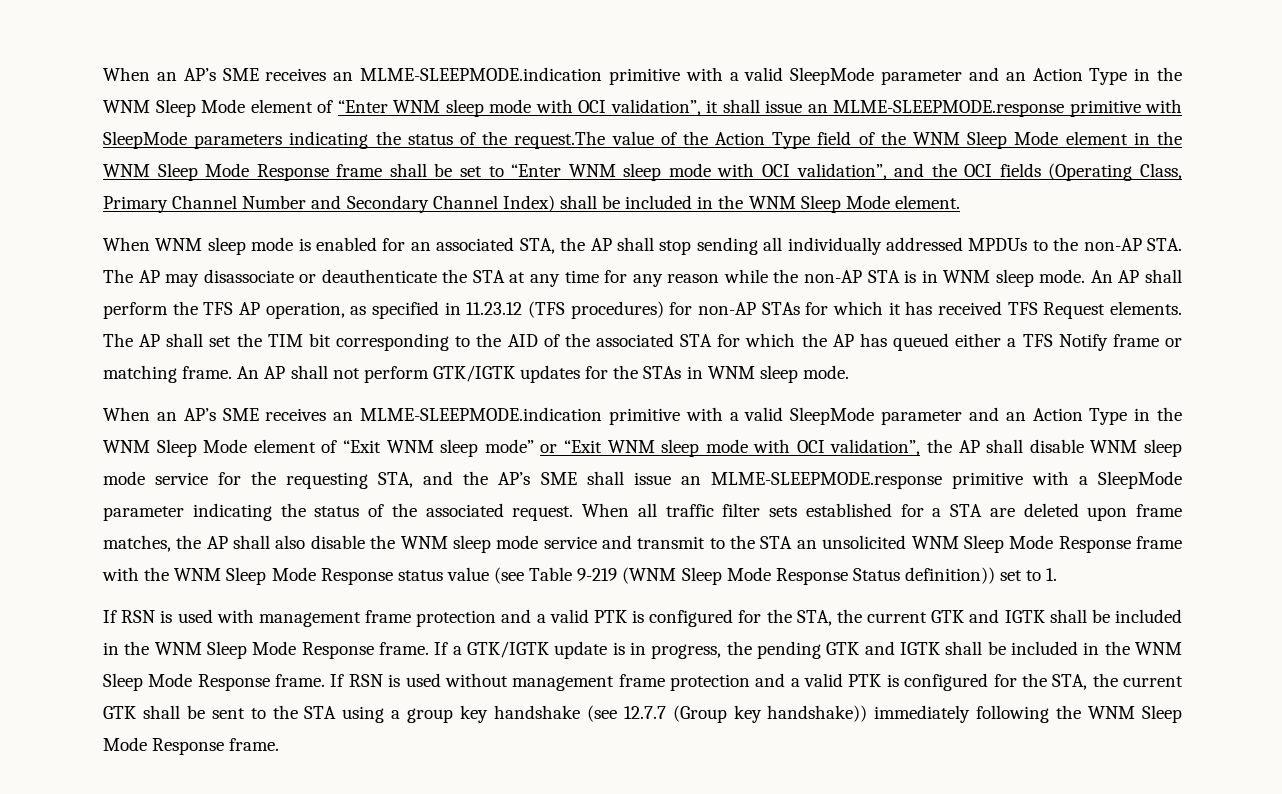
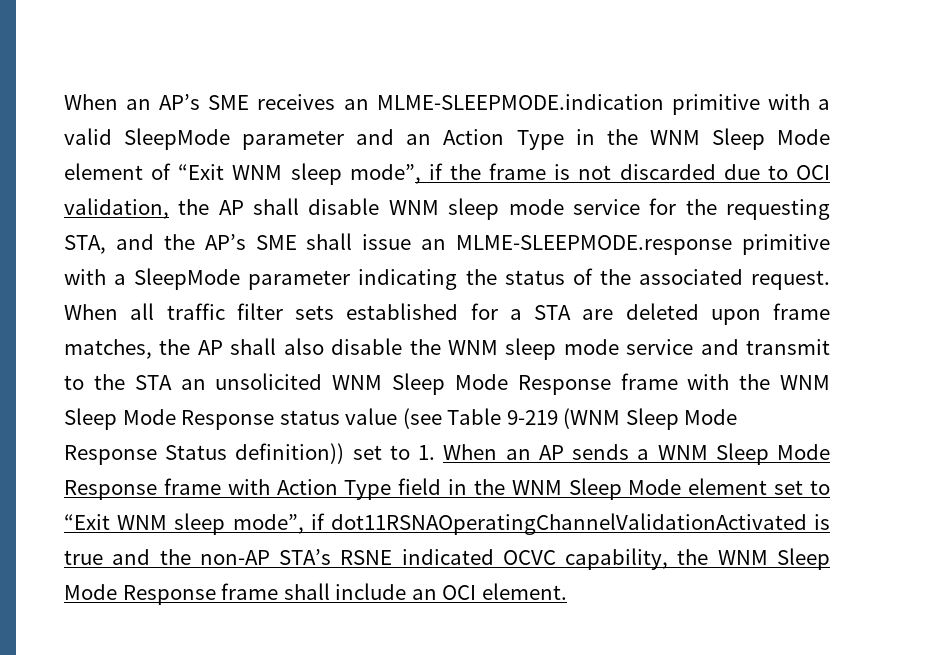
[337,99,1182,117] [103,131,1182,149] [103,163,1182,181] [103,195,960,213] [103,237,1182,255] [103,269,1182,287] [103,301,1182,319] [103,333,1183,351] [103,365,849,383] [103,407,1183,425] [103,439,921,457] “Enter WNM sleep mode with OCI validation”, it shall issue an MLME-SLEEPMODE.response primitive with SleepMode parameters indicating the status of the request.The value of the Action Type field of the WNM Sleep Mode element in the WNM Sleep Mode Response frame shall be set to “Enter WNM sleep mode with OCI validation”, and the OCI fields (Operating Class, Primary Channel Number and Secondary Channel Index) shall be included in the WNM Sleep Mode element. // When WNM sleep mode is enabled for an associated STA, the AP shall stop sending all individually addressed MPDUs to the non-AP STA. The AP may disassociate or deauthenticate the STA at any time for any reason while the non-AP STA is in WNM sleep mode. An AP shall perform the TFS AP operation, as specified in 11.23.12 (TFS procedures) for non-AP STAs for which it has received TFS Request elements. The AP shall set the TIM bit corresponding to the AID of the associated STA for which the AP has queued either a TFS Notify frame or matching frame. An AP shall not perform GTK/IGTK updates for the STAs in WNM sleep mode. // When an AP’s SME receives an MLME-SLEEPMODE.indication primitive with a valid SleepMode parameter and an Action Type in the WNM Sleep Mode element of “Exit WNM sleep mode” or “Exit WNM sleep mode with OCI validation”, -> [178,163,830,185] [64,198,169,219] “Exit WNM sleep mode”, if the frame is not discarded due to OCI validation,
[103,609,1182,627] [103,641,1183,659] [103,673,1184,691] [103,705,1183,723] [103,737,280,755] // If RSN is used with management frame protection and a valid PTK is configured for the STA, the current GTK and IGTK shall be included in the WNM Sleep Mode Response frame. If a GTK/IGTK update is in progress, the pending GTK and IGTK shall be included in the WNM Sleep Mode Response frame. If RSN is used without management frame protection and a valid PTK is configured for the STA, the current GTK shall be sent to the STA using a group key handshake (see 12.7.7 (Group key handshake)) immediately following the WNM Sleep Mode Response frame. -> [443,443,831,465] [64,478,830,500] [64,513,830,535] [64,548,830,570] [64,583,567,605] When an AP sends a WNM Sleep Mode Response frame with Action Type field in the WNM Sleep Mode element set to “Exit WNM sleep mode”, if dot11RSNAOperatingChannelValidationActivated is true and the non-AP STA’s RSNE indicated OCVC capability, the WNM Sleep Mode Response frame shall include an OCI element.

